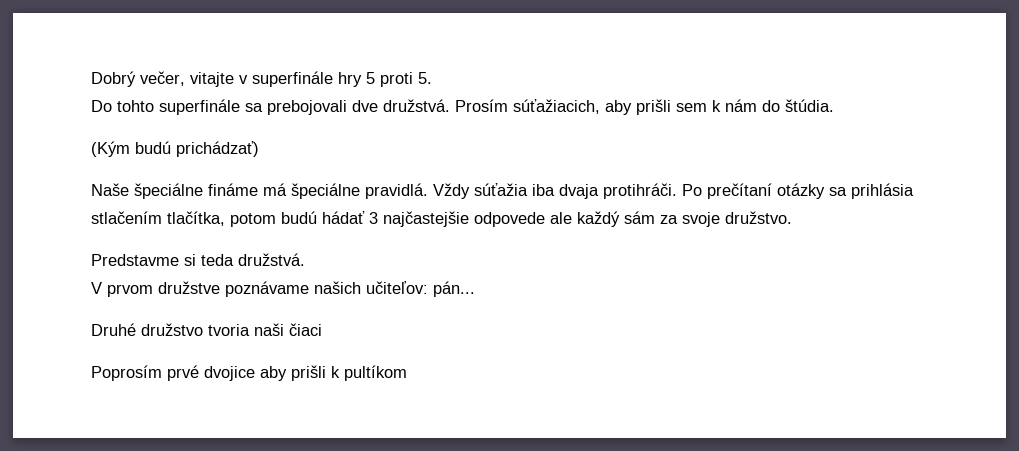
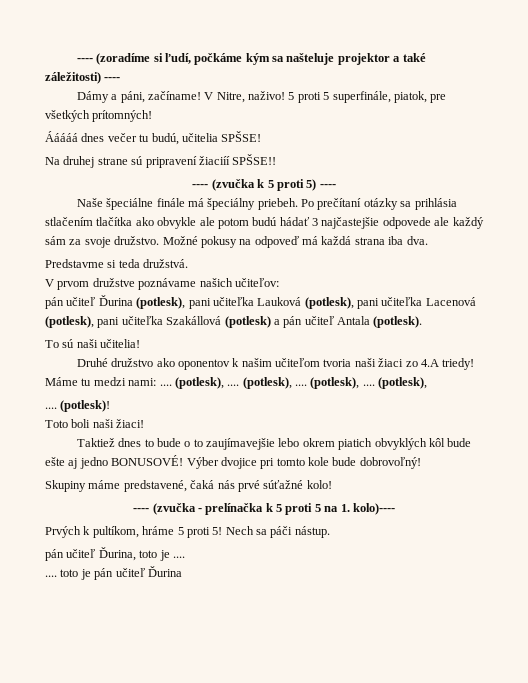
[91,71,432,87] [91,99,834,115] [91,141,259,157] [91,183,677,199] Dobrý večer, vitajte v superfinále hry 5 proti 5. // Do tohto superfinále sa prebojovali dve družstvá. Prosím súťažiacich, aby prišli sem k nám do štúdia. // (Kým budú prichádzať) // Naše špeciálne fináme má špeciálne pravidlá. Vždy súťažia iba dvaja protihráči. -> [76,53,426,65] [45,72,121,84] [76,91,447,103] [45,110,153,122] [45,131,262,145] [45,154,277,168] [192,179,336,191] [76,198,298,210] ---- (zoradíme si ľudí, počkáme kým sa našteluje projektor a také záležitosti) ---- // Dámy a páni, začíname! V Nitre, naživo! 5 proti 5 superfinále, piatok, pre všetkých prítomných! // Ááááá dnes večer tu budú, učitelia SPŠSE! // Na druhej strane sú pripravení žiaciíí SPŠSE!! // ---- (zvučka k 5 proti 5) ---- // Naše špeciálne finále má špeciálny priebeh.
[167,211,225,226] tlačítka, -> [96,217,215,229] tlačítka ako obvykle ale
(792, 217) none -> [162,236,428,248] Možné pokusy na odpoveď má každá strana iba dva.
[433,281,475,297] [91,323,322,336] [91,365,407,381] pán... // Druhé družstvo tvoria naši čiaci // Poprosím prvé dvojice aby prišli k pultíkom -> [45,295,476,309] [45,316,423,328] [45,339,141,348] [76,358,475,370] [45,377,428,389] [45,400,111,412] [45,419,145,428] [76,438,472,450] [45,455,421,469] [45,480,332,492] [133,503,395,515] [45,526,330,538] [45,547,185,561] [45,566,182,580] // pán učiteľ Ďurina (potlesk), pani učiteľka Lauková (potlesk), pani učiteľka Lacenová (potlesk), pani učiteľka Szakállová (potlesk) a pán učiteľ Antala (potlesk). // To sú naši učitelia! // Druhé družstvo ako oponentov k našim učiteľom tvoria naši žiaci zo 4.A triedy! Máme tu medzi nami: .... (potlesk), .... (potlesk), .... (potlesk), .... (potlesk), // .... (potlesk)! // Toto boli naši žiaci! // Taktiež dnes to bude o to zaujímavejšie lebo okrem piatich obvyklých kôl bude ešte aj jedno BONUSOVÉ! Výber dvojice pri tomto kole bude dobrovoľný! // Skupiny máme predstavené, čaká nás prvé súťažné kolo! // ---- (zvučka - prelínačka k 5 proti 5 na 1. kolo)---- // Prvých k pultíkom, hráme 5 proti 5! Nech sa páči nástup. // pán učiteľ Ďurina, toto je .... // .... toto je pán učiteľ Ďurina

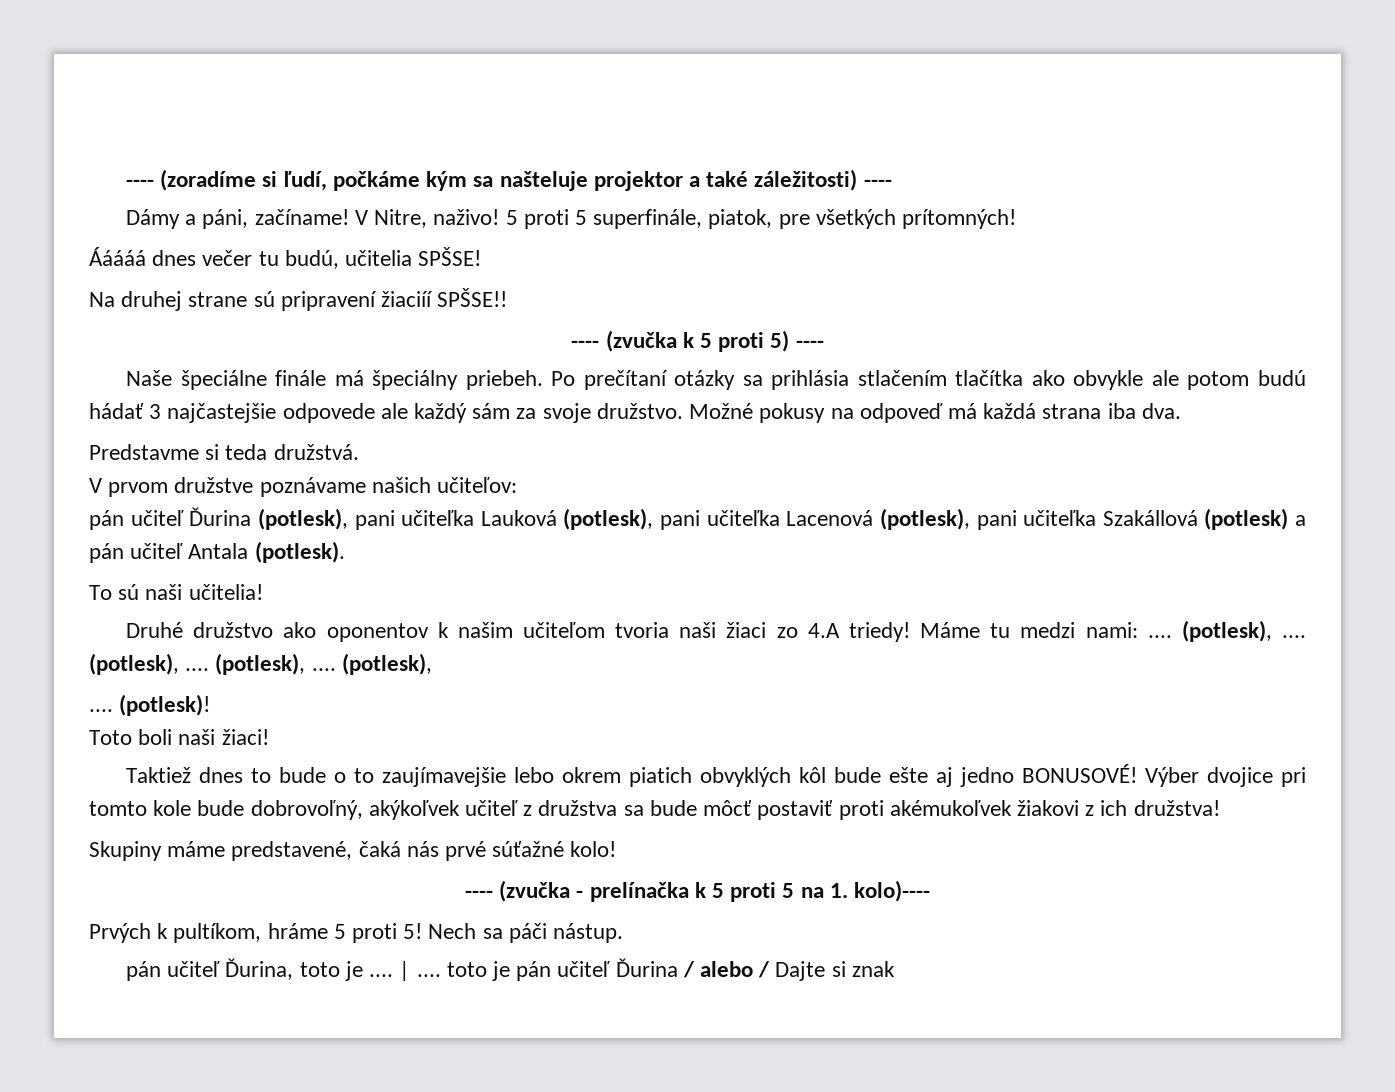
[359,457,421,469] dobrovoľný! -> [250,800,1220,820] dobrovoľný, akýkoľvek učiteľ z družstva sa bude môcť postaviť proti akémukoľvek žiakovi z ich družstva!
(185, 557) // -> [399,961,411,981] |
(182, 571) none -> [682,961,895,981] / alebo / Dajte si znak

